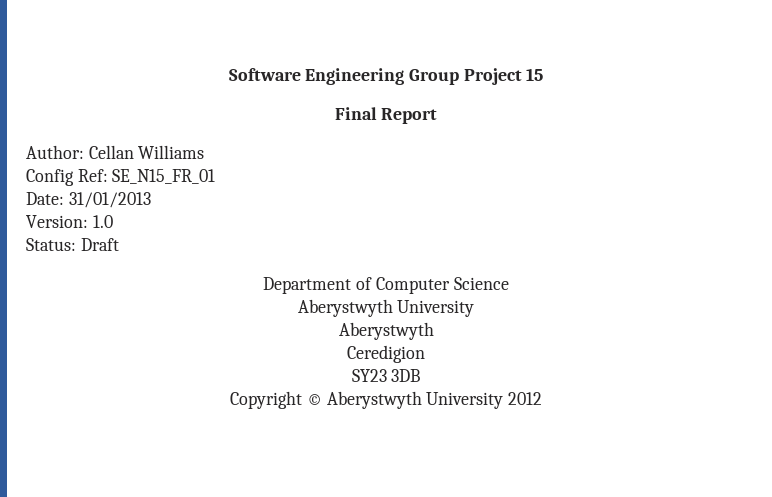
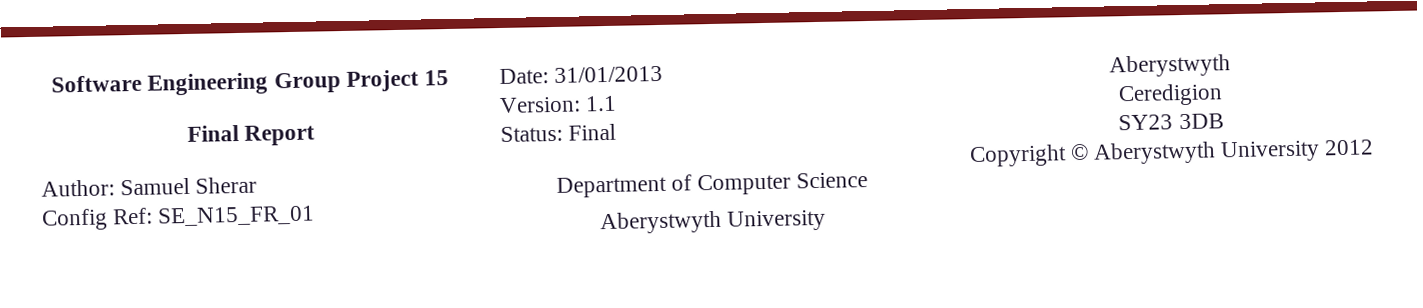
[88,145,205,159] Cellan Williams -> [120,176,258,196] Samuel Sherar
[92,215,113,228] 1.0 -> [585,95,618,112] 1.1
[80,238,119,251] Draft -> [568,123,617,141] Final

